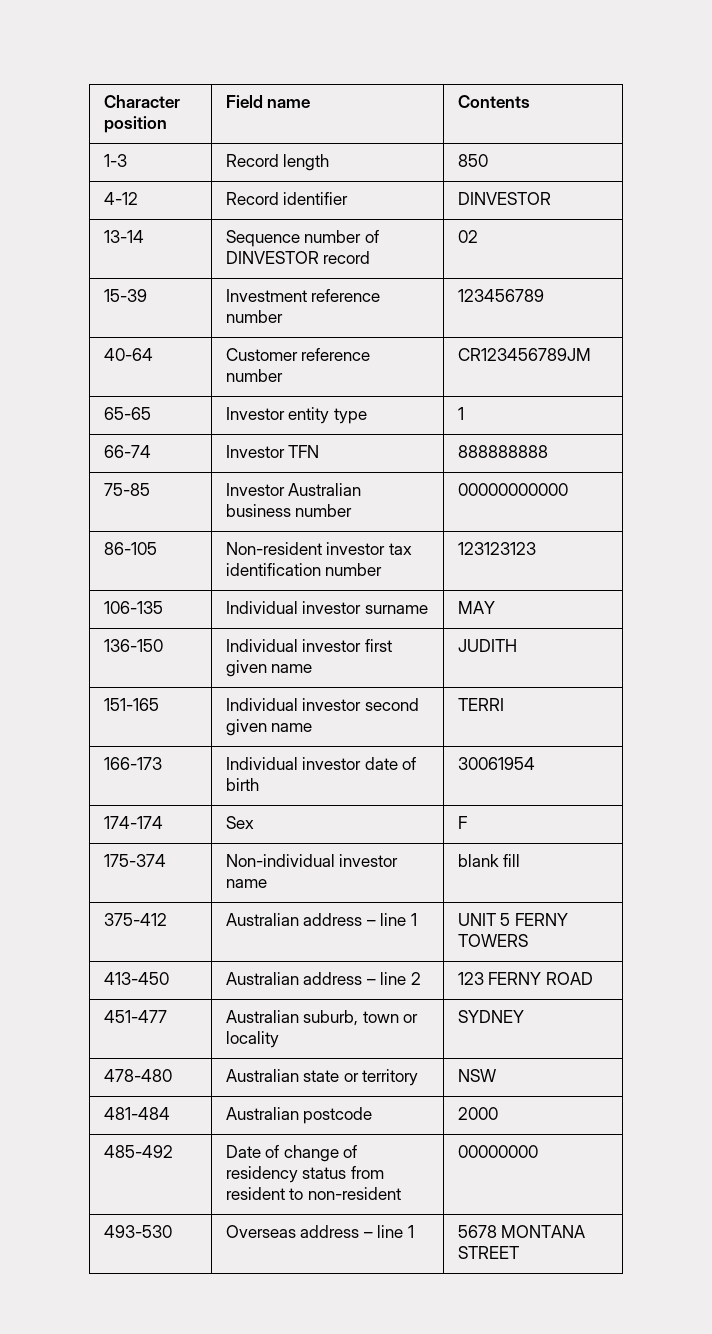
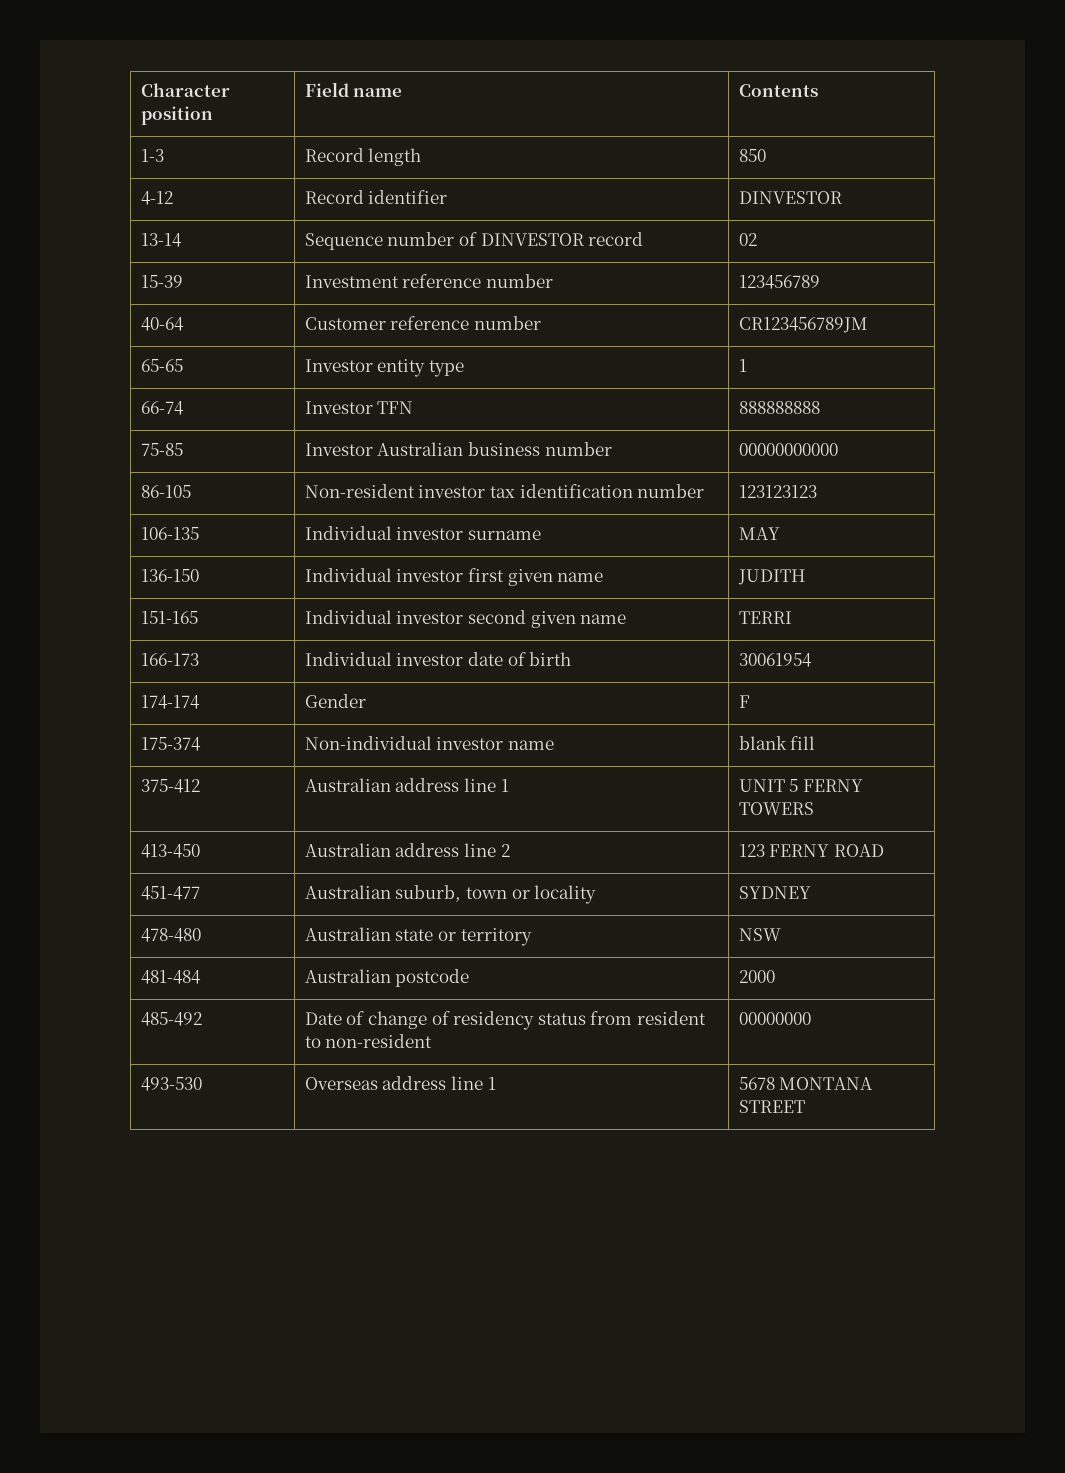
[225,816,254,829] Sex -> [304,694,366,708] Gender
[366,920,376,926] – -> (460, 785) none
[366,979,376,985] – -> (460, 850) none
[363,1232,373,1238] – -> (447, 1083) none

